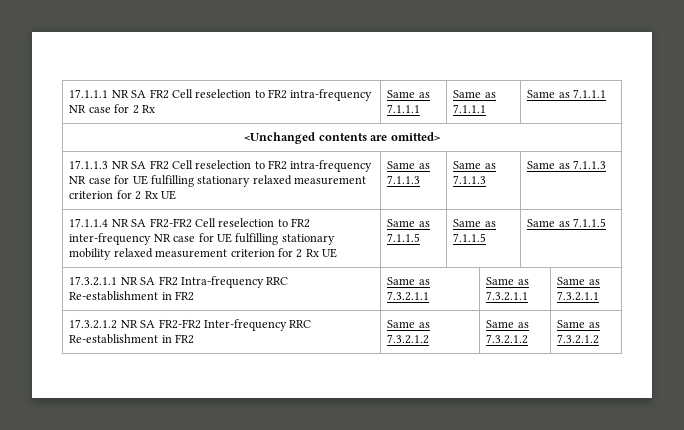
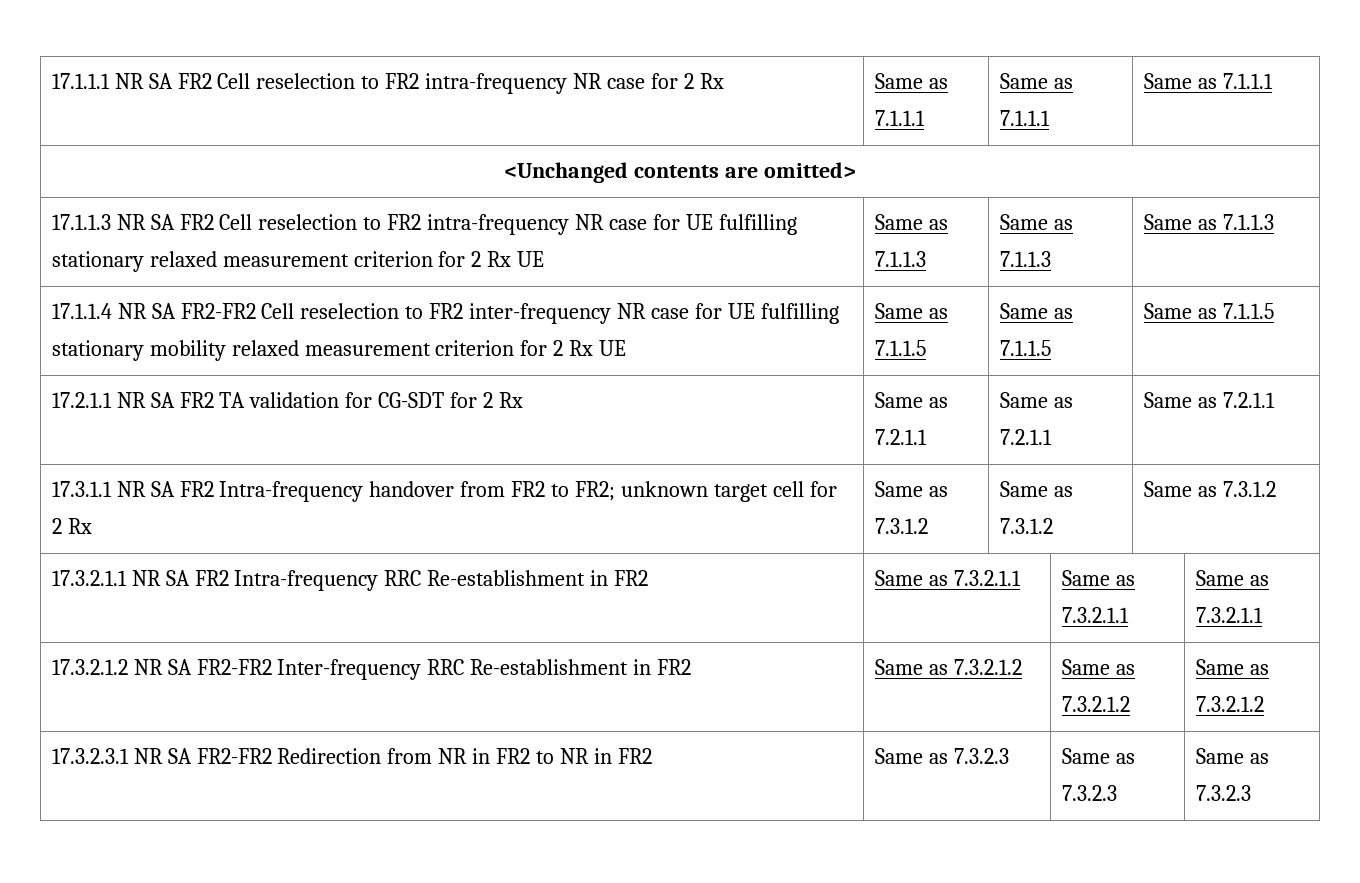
(607, 222) none -> [51,392,524,408] [874,392,948,408] [874,429,927,445] [999,392,1073,408] [999,429,1052,445] [1143,392,1275,408] [51,481,837,502] [51,518,92,534] [874,481,948,497] [874,518,928,534] [999,481,1073,497] [999,518,1053,534] [1143,481,1276,497] // 17.2.1.1 NR SA FR2 TA validation for CG-SDT for 2 Rx | Same as 7.2.1.1 | Same as 7.2.1.1 | Same as 7.2.1.1 // 17.3.1.1 NR SA FR2 Intra-frequency handover from FR2 to FR2; unknown target cell for 2 Rx | Same as 7.3.1.2 | Same as 7.3.1.2 | Same as 7.3.1.2
(600, 339) none -> [51,748,652,764] [874,748,1009,764] [1061,748,1135,764] [1061,785,1117,801] [1195,748,1269,764] [1195,785,1251,801] // 17.3.2.3.1 NR SA FR2-FR2 Redirection from NR in FR2 to NR in FR2 | Same as 7.3.2.3 | Same as 7.3.2.3 | Same as 7.3.2.3

